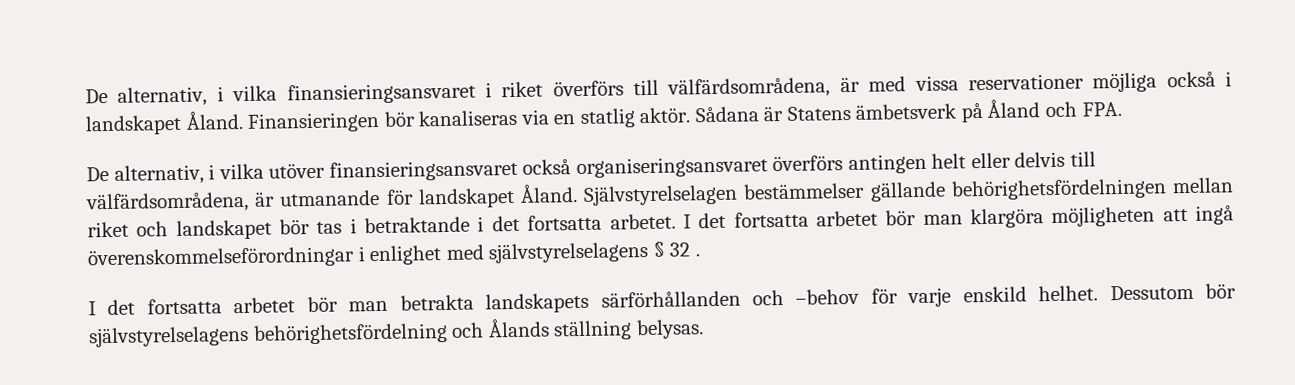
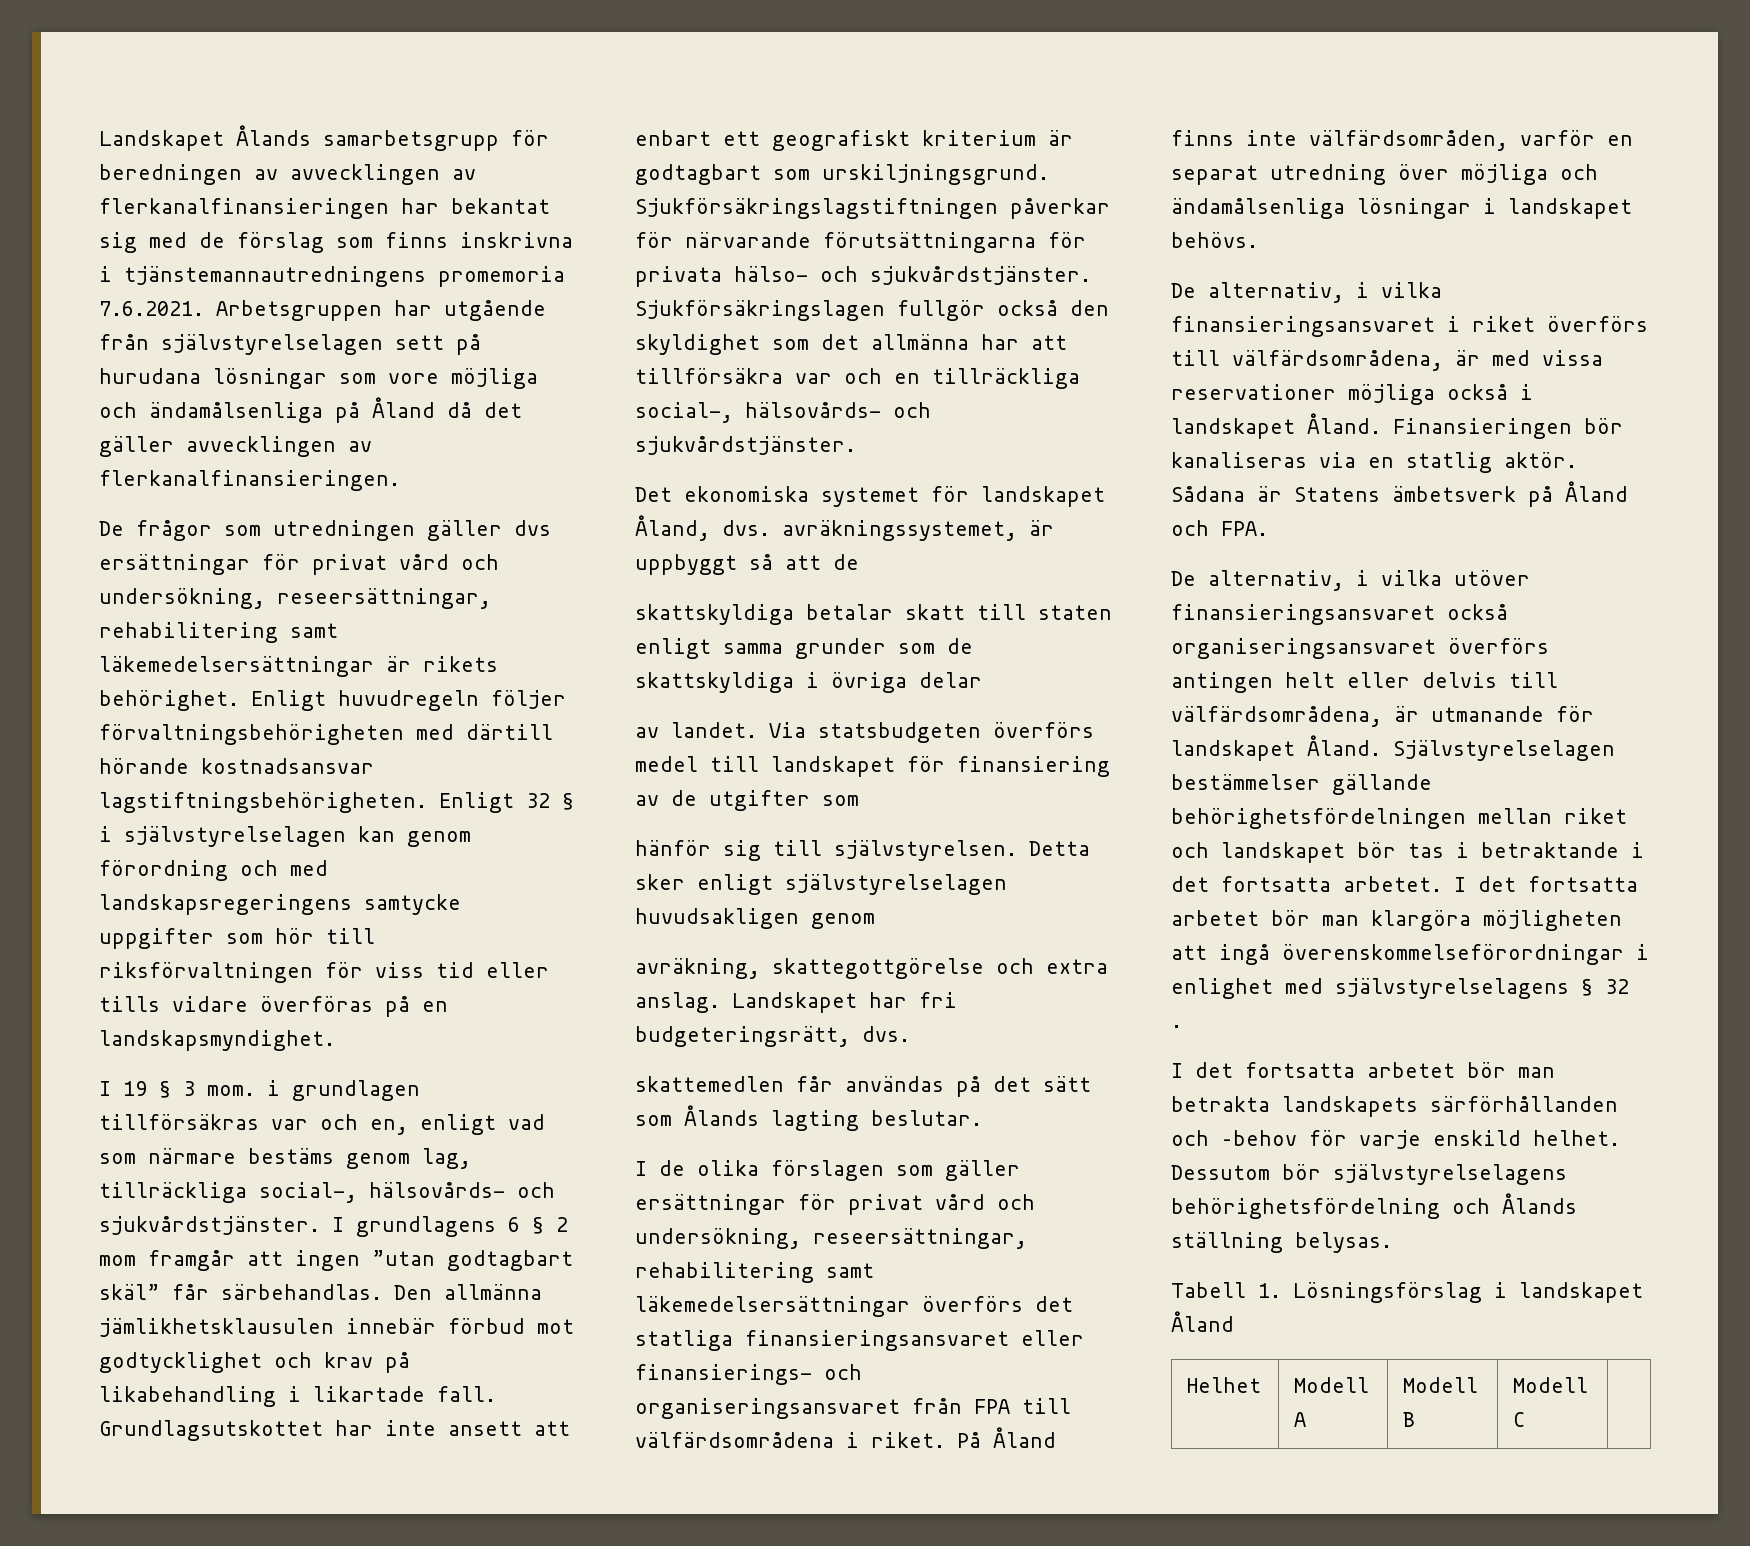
(85, 96) none -> [99,125,549,151] [99,164,476,185] [99,198,550,219] [99,232,573,253] [99,266,565,287] [99,300,546,321] [99,334,481,355] [99,368,538,389] [99,397,522,423] [99,436,372,457] [99,470,400,491] [99,520,551,541] [99,554,499,575] [99,588,491,609] [99,622,338,643] [99,656,498,677] [99,690,566,711] [99,724,553,745] [99,758,374,774] [99,792,574,813] [99,826,471,847] [99,860,328,881] [99,894,461,915] [99,928,375,949] [99,962,549,983] [99,996,448,1017] [99,1030,335,1051] [99,1080,420,1101] [99,1114,545,1135] [99,1148,471,1169] [99,1182,555,1203] [99,1216,568,1237] [99,1250,573,1271] [99,1284,542,1300] [99,1318,574,1337] [99,1352,410,1373] [99,1386,496,1407] [99,1420,570,1441] [635,130,1073,151] [635,164,1049,185] [635,198,1110,219] [635,232,1086,253] [635,266,1091,287] [635,300,1109,321] [635,334,1067,355] [635,368,1080,389] [635,402,931,423] [635,436,856,455] [635,486,1105,507] [635,515,1054,541] [635,554,859,575] [635,604,1112,625] [635,638,973,659] [635,672,982,693] [635,722,1094,743] [635,756,1110,777] [635,790,859,811] [635,840,1090,861] [635,874,1007,895] [635,908,875,929] [635,958,1108,979] [635,992,957,1013] [635,1026,910,1047] [635,1076,1091,1097] [635,1105,982,1131] [635,1160,1020,1181] [635,1194,1035,1215] [635,1228,1027,1249] [635,1262,874,1283] [635,1296,1073,1317] [635,1330,1084,1351] [635,1364,862,1385] [635,1398,1071,1419] [635,1427,1056,1448] [1171,130,1633,151] [1171,164,1598,185] [1171,198,1632,219] [1171,232,1258,248] Landskapet Ålands samarbetsgrupp för beredningen av avvecklingen av flerkanalfinansieringen har bekantat sig med de förslag som finns inskrivna i tjänstemannautredningens promemoria 7.6.2021. Arbetsgruppen har utgående från självstyrelselagen sett på hurudana lösningar som vore möjliga och ändamålsenliga på Åland då det gäller avvecklingen av flerkanalfinansieringen. // De frågor som utredningen gäller dvs ersättningar för privat vård och undersökning, reseersättningar, rehabilitering samt läkemedelsersättningar är rikets behörighet. Enligt huvudregeln följer förvaltningsbehörigheten med därtill hörande kostnadsansvar lagstiftningsbehörigheten. Enligt 32 § i självstyrelselagen kan genom förordning och med landskapsregeringens samtycke uppgifter som hör till riksförvaltningen för viss tid eller tills vidare överföras på en landskapsmyndighet. // I 19 § 3 mom. i grundlagen tillförsäkras var och en, enligt vad som närmare bestäms genom lag, tillräckliga social-, hälsovårds- och sjukvårdstjänster. I grundlagens 6 § 2 mom framgår att ingen ”utan godtagbart skäl” får särbehandlas. Den allmänna jämlikhetsklausulen innebär förbud mot godtycklighet och krav på likabehandling i likartade fall. Grundlagsutskottet har inte ansett att enbart ett geografiskt kriterium är godtagbart som urskiljningsgrund. Sjukförsäkringslagstiftningen påverkar för närvarande förutsättningarna för privata hälso- och sjukvårdstjänster. Sjukförsäkringslagen fullgör också den skyldighet som det allmänna har att tillförsäkra var och en tillräckliga social-, hälsovårds- och sjukvårdstjänster. // Det ekonomiska systemet för landskapet Åland, dvs. avräkningssystemet, är uppbyggt så att de // skattskyldiga betalar skatt till staten enligt samma grunder som de skattskyldiga i övriga delar // av landet. Via statsbudgeten överförs medel till landskapet för finansiering av de utgifter som // hänför sig till självstyrelsen. Detta sker enligt självstyrelselagen huvudsakligen genom // avräkning, skattegottgörelse och extra anslag. Landskapet har fri budgeteringsrätt, dvs. // skattemedlen får användas på det sätt som Ålands lagting beslutar. // I de olika förslagen som gäller ersättningar för privat vård och undersökning, reseersättningar, rehabilitering samt läkemedelsersättningar överförs det statliga finansieringsansvaret eller finansierings- och organiseringsansvaret från FPA till välfärdsområdena i riket. På Åland finns inte välfärdsområden, varför en separat utredning över möjliga och ändamålsenliga lösningar i landskapet behövs. //
(704, 329) none -> [1171,1282,1643,1303] [1171,1311,1234,1332] [1187,1377,1262,1393] [1294,1377,1370,1393] [1294,1412,1307,1427] [1403,1377,1479,1393] [1403,1412,1416,1427] [1513,1377,1589,1393] [1513,1412,1526,1427] // Tabell 1. Lösningsförslag i landskapet Åland // Helhet | Modell A | Modell B | Modell C |

